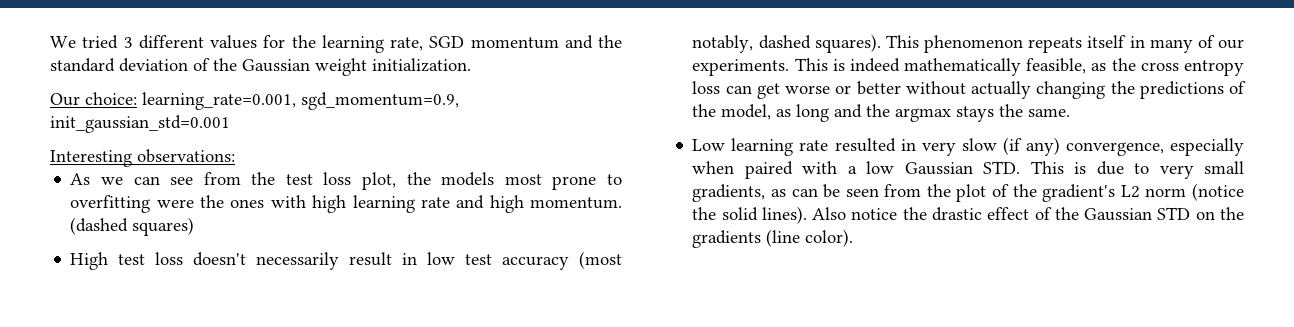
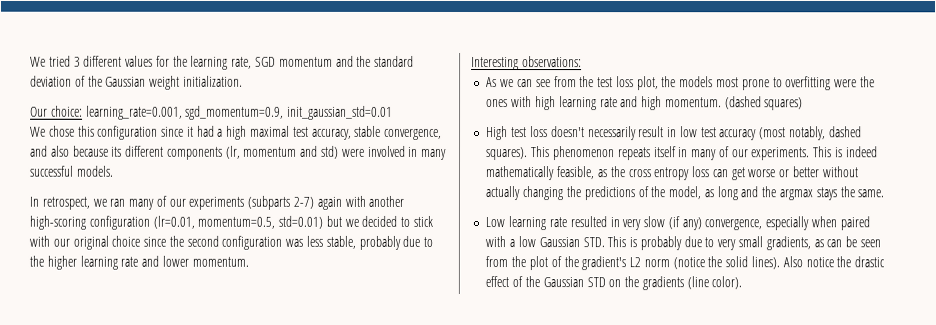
[50,115,230,133] init_gaussian_std=0.001 -> [287,105,394,120] [30,125,443,140] [30,145,448,160] [29,165,113,177] [29,195,405,210] [29,215,434,230] [29,235,434,250] [29,255,249,270] init_gaussian_std=0.01 // We chose this configuration since it had a high maximal test accuracy, stable convergence, and also because its different components (lr, momentum and std) were involved in many successful models. // In retrospect, we ran many of our experiments (subparts 2-7) again with another high-scoring configuration (lr=0.01, momentum=0.5, std=0.01) but we decided to stick with our original choice since the second configuration was less stable, probably due to the higher learning rate and lower momentum.
(1087, 168) none -> [639,236,682,251] probably

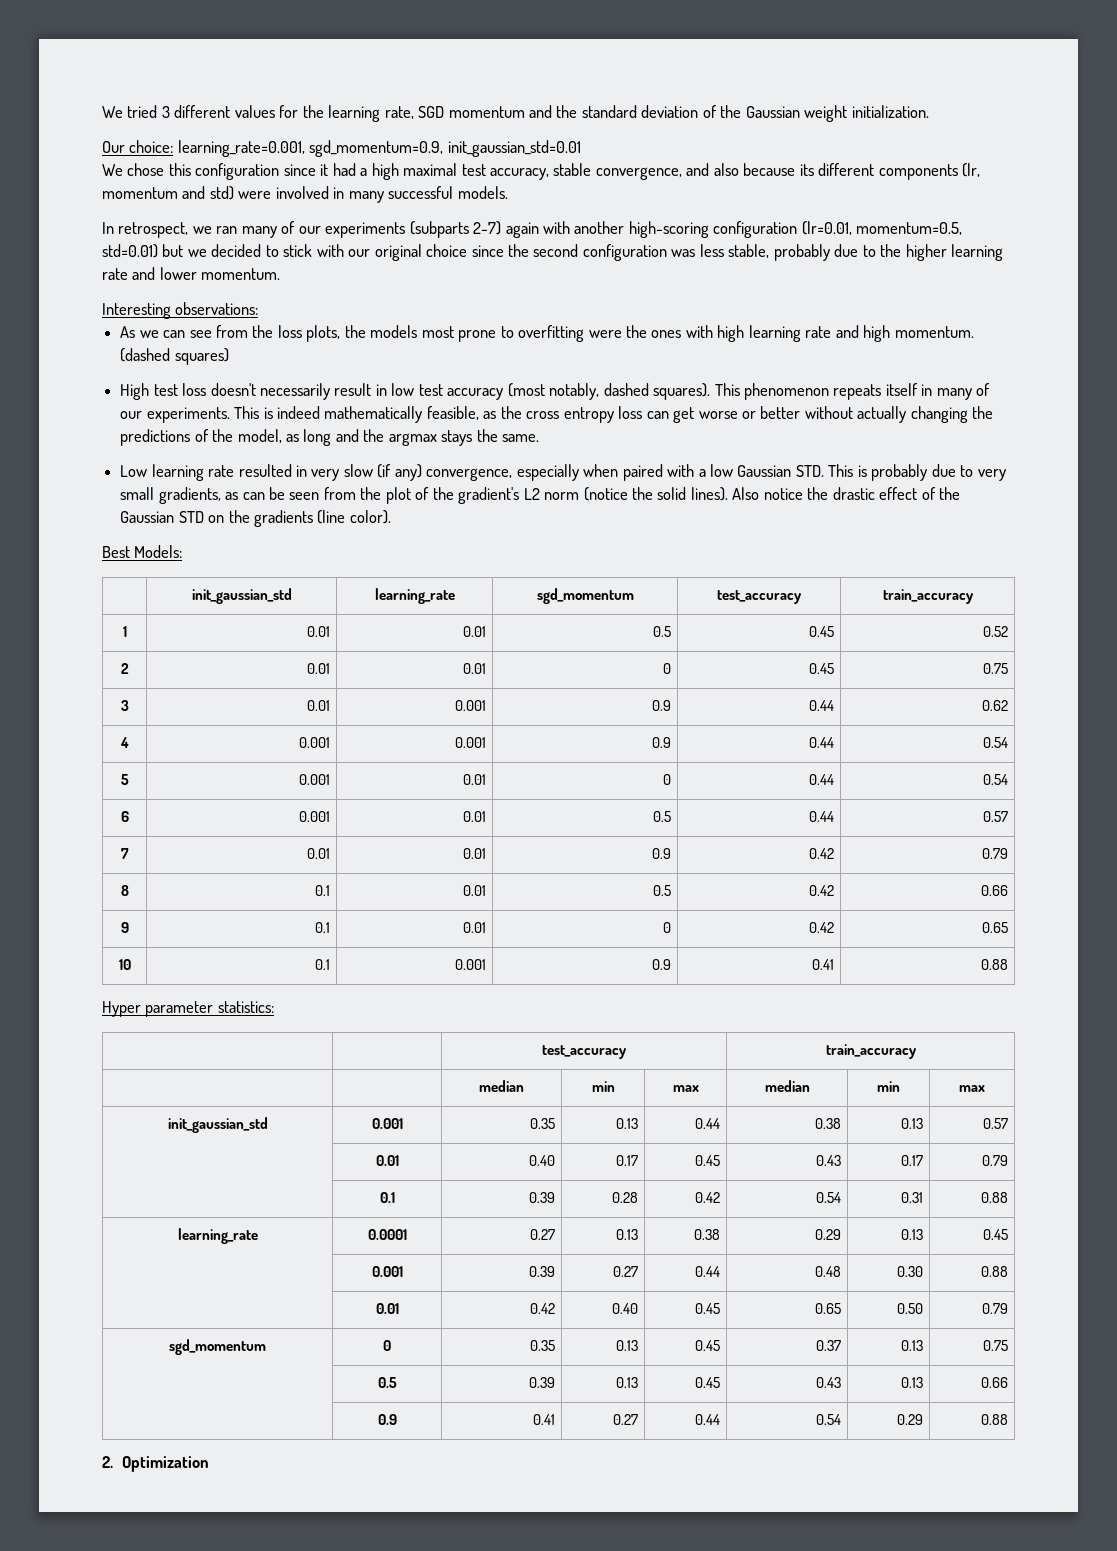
[597,76,659,91] test loss plot, -> [277,325,341,342] loss plots,
(743, 283) none -> [102,545,183,558] [191,588,292,604] [374,588,455,604] [536,588,634,604] [717,590,802,604] [882,589,974,604] [122,626,127,637] [306,626,330,637] [462,626,486,637] [652,626,671,637] [808,626,834,637] [982,626,1008,637] [120,663,129,674] [306,663,330,674] [462,663,486,674] [662,663,671,674] [808,663,834,674] [982,663,1008,674] [120,700,129,711] [306,700,330,711] [454,700,486,711] [651,700,671,711] [808,700,834,711] [981,700,1008,711] [119,737,129,748] [298,737,330,748] [454,737,486,748] [651,737,671,748] [808,737,834,748] [982,737,1008,748] [120,774,129,785] [298,774,330,785] [462,774,486,785] [662,774,671,785] [808,774,834,785] [982,774,1008,785] [120,811,129,822] [298,811,330,822] [462,811,486,822] [652,811,671,822] [808,811,834,822] [982,811,1008,822] [121,848,129,859] [306,848,330,859] [462,848,486,859] [651,848,671,859] [808,848,834,859] [981,848,1008,859] [120,885,129,896] [314,885,330,896] [462,885,486,896] [652,885,671,896] [808,885,834,896] [980,885,1008,896] [120,922,129,933] [314,922,330,933] [462,922,486,933] [662,922,671,933] [808,922,834,933] [981,922,1008,933] [118,959,131,970] [314,959,330,970] [454,959,486,970] [651,959,671,970] [811,959,834,970] [980,959,1008,970] [102,1001,274,1017] [542,1045,627,1059] [825,1044,917,1059] [479,1080,524,1092] [591,1081,615,1092] [672,1085,699,1092] [764,1080,810,1092] [877,1081,900,1092] [959,1085,985,1092] [167,1117,268,1133] [371,1118,403,1129] [529,1118,555,1129] [615,1118,638,1129] [694,1118,720,1129] [814,1118,841,1129] [900,1118,923,1129] [982,1118,1008,1129] [375,1155,399,1166] [528,1155,555,1166] [615,1155,638,1166] [694,1155,720,1166] [815,1155,841,1166] [900,1155,923,1166] [981,1155,1008,1166] [379,1192,395,1203] [528,1192,555,1203] [611,1192,638,1203] [694,1192,720,1203] [815,1192,841,1203] [900,1192,923,1203] [980,1192,1008,1203] [177,1228,258,1244] [367,1229,407,1240] [529,1229,555,1240] [615,1229,638,1240] [693,1229,720,1240] [814,1229,841,1240] [900,1229,923,1240] [982,1229,1008,1240] [371,1266,403,1277] [528,1266,555,1277] [612,1266,638,1277] [694,1266,720,1277] [814,1266,841,1277] [896,1266,923,1277] [980,1266,1008,1277] [375,1303,399,1314] [529,1303,555,1314] [611,1303,638,1314] [694,1303,720,1314] [814,1303,841,1314] [896,1303,923,1314] [981,1303,1008,1314] [169,1339,266,1355] [383,1340,391,1351] [529,1340,555,1351] [615,1340,638,1351] [694,1340,720,1351] [815,1340,841,1351] [900,1340,923,1351] [982,1340,1008,1351] [377,1377,397,1388] [528,1377,555,1388] [615,1377,638,1388] [694,1377,720,1388] [815,1377,841,1388] [900,1377,923,1388] [980,1377,1008,1388] [377,1414,397,1425] [532,1414,555,1425] [612,1414,638,1425] [694,1414,720,1425] [815,1414,841,1425] [896,1414,923,1425] [980,1414,1008,1425] [102,1456,210,1472] // Best Models: // | init_gaussian_std | learning_rate | sgd_momentum | test_accuracy | train_accuracy // 1 | 0.01 | 0.01 | 0.5 | 0.45 | 0.52 // 2 | 0.01 | 0.01 | 0 | 0.45 | 0.75 // 3 | 0.01 | 0.001 | 0.9 | 0.44 | 0.62 // 4 | 0.001 | 0.001 | 0.9 | 0.44 | 0.54 // 5 | 0.001 | 0.01 | 0 | 0.44 | 0.54 // 6 | 0.001 | 0.01 | 0.5 | 0.44 | 0.57 // 7 | 0.01 | 0.01 | 0.9 | 0.42 | 0.79 // 8 | 0.1 | 0.01 | 0.5 | 0.42 | 0.66 // 9 | 0.1 | 0.01 | 0 | 0.42 | 0.65 // 10 | 0.1 | 0.001 | 0.9 | 0.41 | 0.88 // Hyper parameter statistics: // | | test_accuracy | train_accuracy // | | median | min | max | median | min | max // init_gaussian_std | 0.001 | 0.35 | 0.13 | 0.44 | 0.38 | 0.13 | 0.57 // | 0.01 | 0.40 | 0.17 | 0.45 | 0.43 | 0.17 | 0.79 // | 0.1 | 0.39 | 0.28 | 0.42 | 0.54 | 0.31 | 0.88 // learning_rate | 0.0001 | 0.27 | 0.13 | 0.38 | 0.29 | 0.13 | 0.45 // | 0.001 | 0.39 | 0.27 | 0.44 | 0.48 | 0.30 | 0.88 // | 0.01 | 0.42 | 0.40 | 0.45 | 0.65 | 0.50 | 0.79 // sgd_momentum | 0 | 0.35 | 0.13 | 0.45 | 0.37 | 0.13 | 0.75 // | 0.5 | 0.39 | 0.13 | 0.45 | 0.43 | 0.13 | 0.66 // | 0.9 | 0.41 | 0.27 | 0.44 | 0.54 | 0.29 | 0.88 // 2. Optimization

